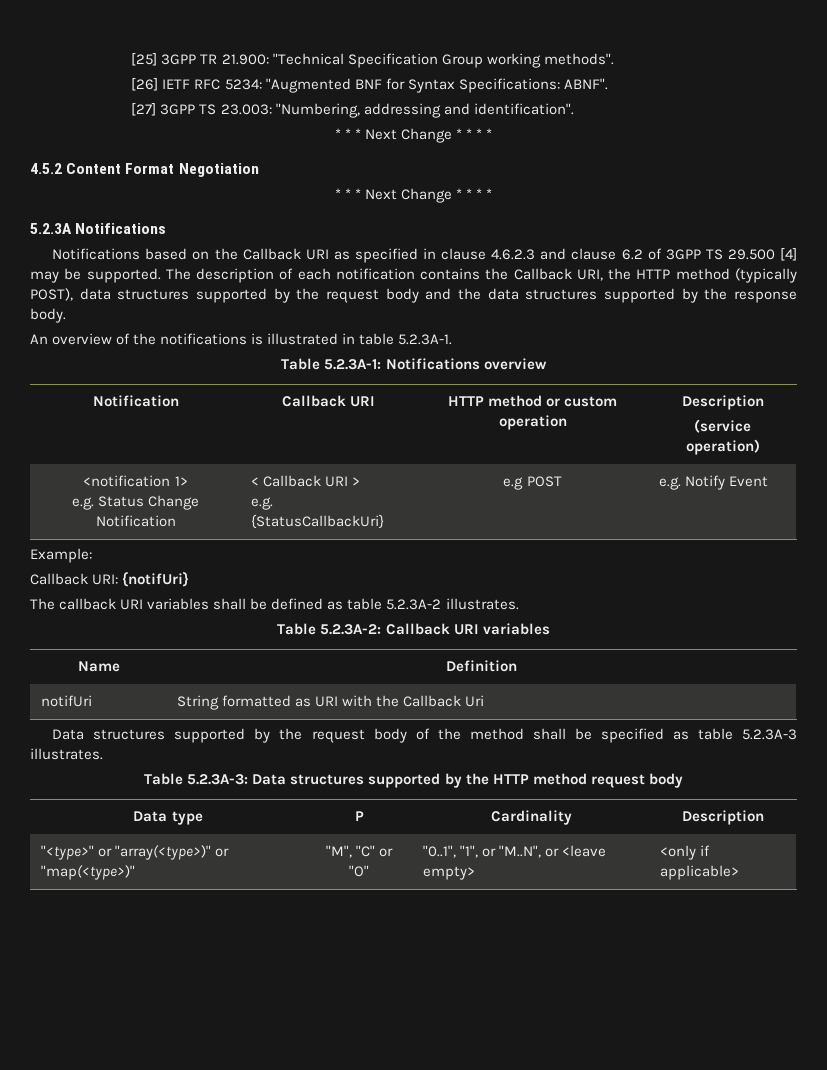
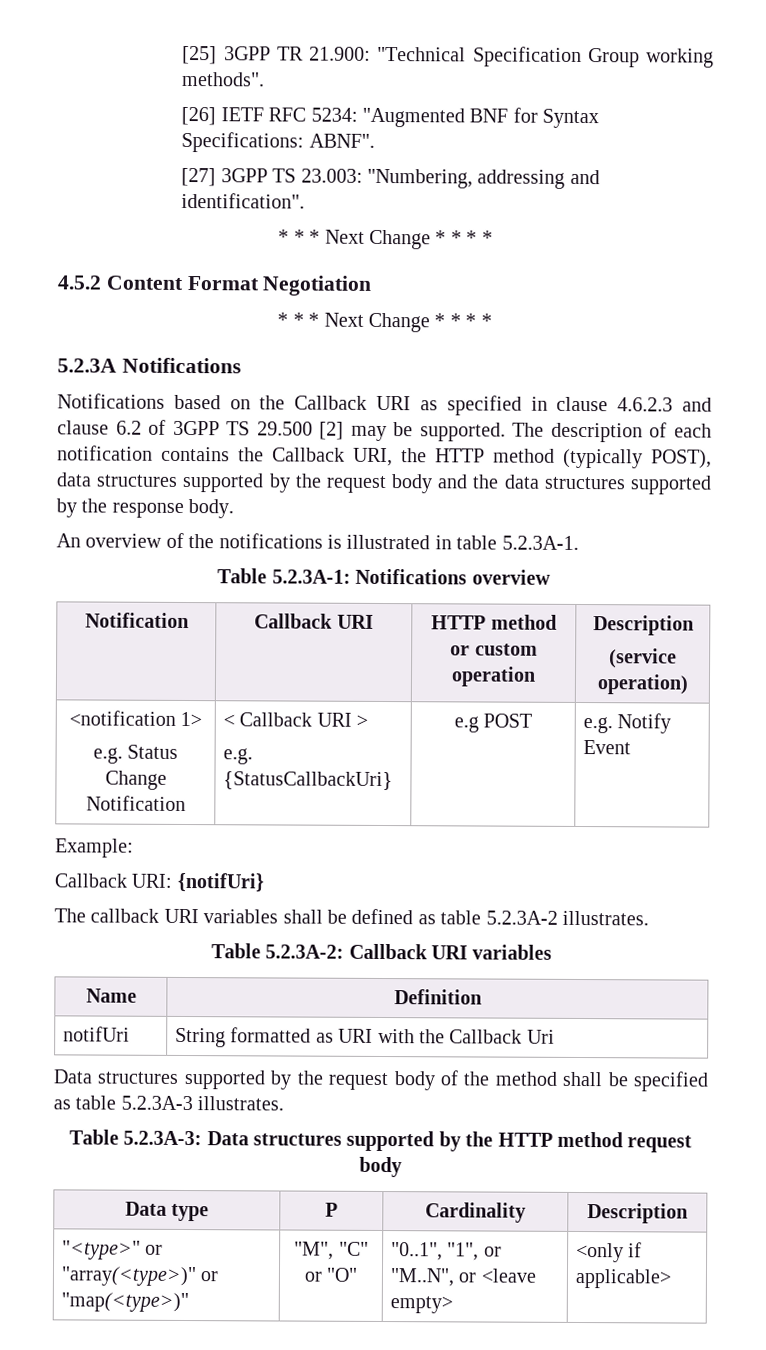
[780,248,798,261] [4] -> [319,421,345,440] [2]

